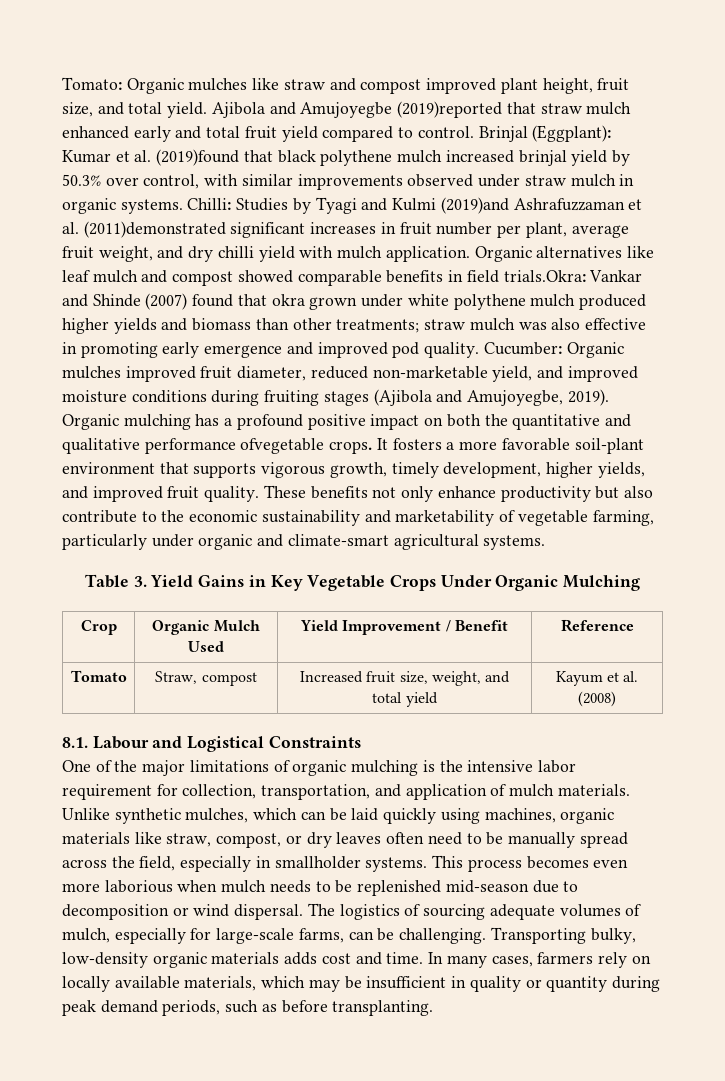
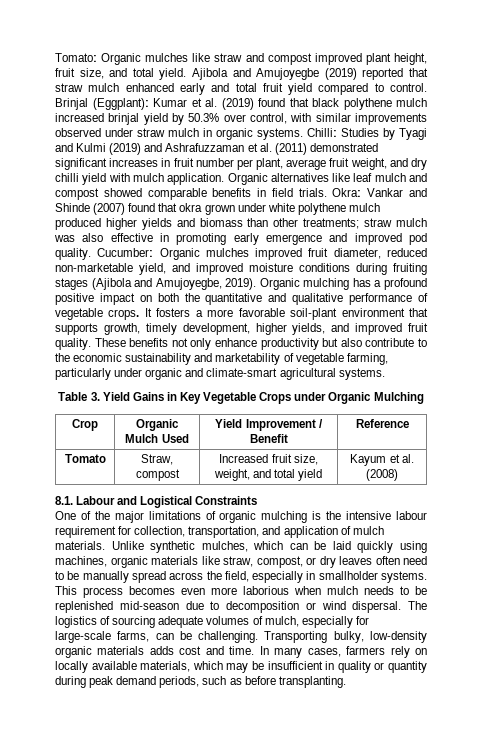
[397,101,503,118] (2019)reported -> [324,68,404,80] (2019) reported
[156,149,240,166] (2019)found -> [221,98,285,110] (2019) found
[440,197,509,214] (2019)and -> [109,143,163,155] (2019) and
[83,221,226,238] (2011)demonstrated -> [274,143,378,155] (2011) demonstrated
[503,270,586,282] trials.Okra: -> [298,188,362,197] trials. Okra:
[240,438,325,454] ofvegetable -> [418,293,428,302] [55,308,103,320] of vegetable
[261,462,326,478] vigorous -> (98, 329) none
[440,575,492,587] Under -> [294,392,327,401] under
[537,760,576,773] labor -> [395,511,427,520] labour

